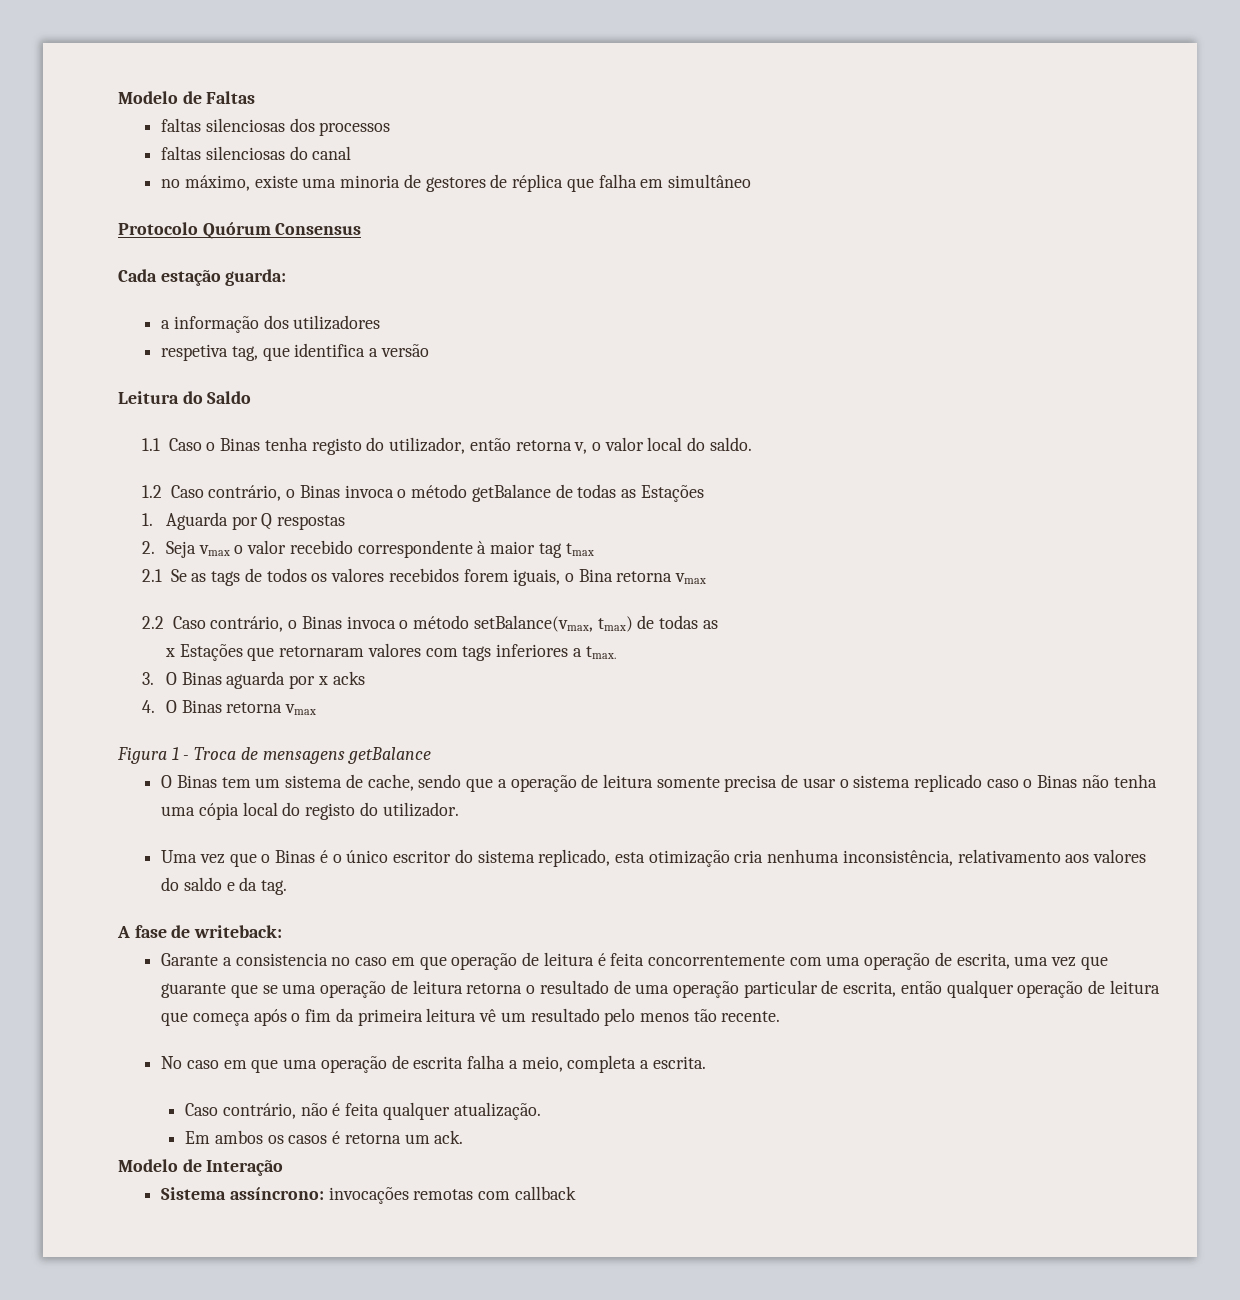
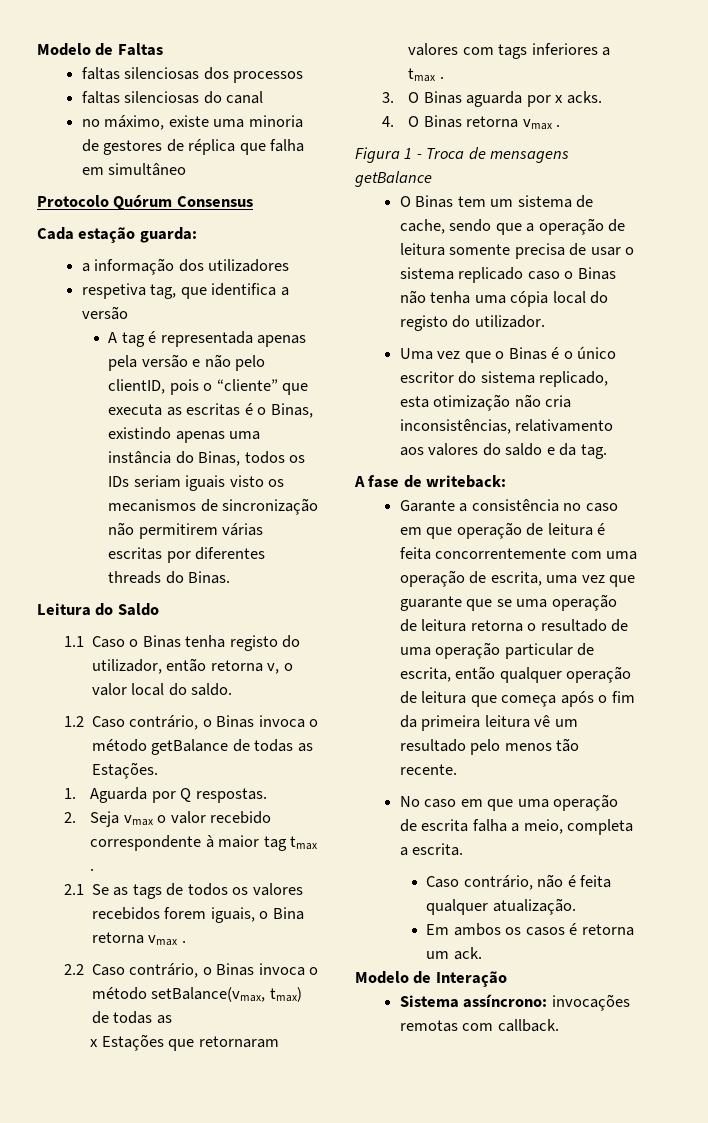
(429, 350) none -> [108,331,307,347] [108,354,266,371] [108,379,309,395] [108,403,313,418] [108,427,261,443] [108,451,306,466] [108,475,285,491] [108,498,319,515] [108,522,264,539] [108,547,266,563] [108,571,231,584] // A tag é representada apenas pela versão e não pelo clientID, pois o “cliente” que executa as escritas é o Binas, existindo apenas uma instância do Binas, todos os IDs seriam iguais visto os mecanismos de sincronização não permitirem várias escritas por diferentes threads do Binas.
[640,485,704,502] Estações -> [91,762,158,779] Estações.
[277,515,346,530] respostas -> [195,788,267,803] respostas.
(594, 549) none -> [90,868,95,871] .
(707, 578) none -> [181,940,186,943] .
[585,646,616,659] tmax. -> [408,68,444,82] tmax .
[332,671,365,685] acks -> [566,91,602,104] acks.
(317, 709) none -> [556,124,561,127] .
[734,849,953,866] cria nenhuma inconsistência, -> [514,394,572,408] [399,419,511,434] não cria inconsistências,
[235,953,328,966] consistencia -> [471,499,559,512] consistência
[514,1186,576,1200] callback -> [497,1019,559,1032] callback.

